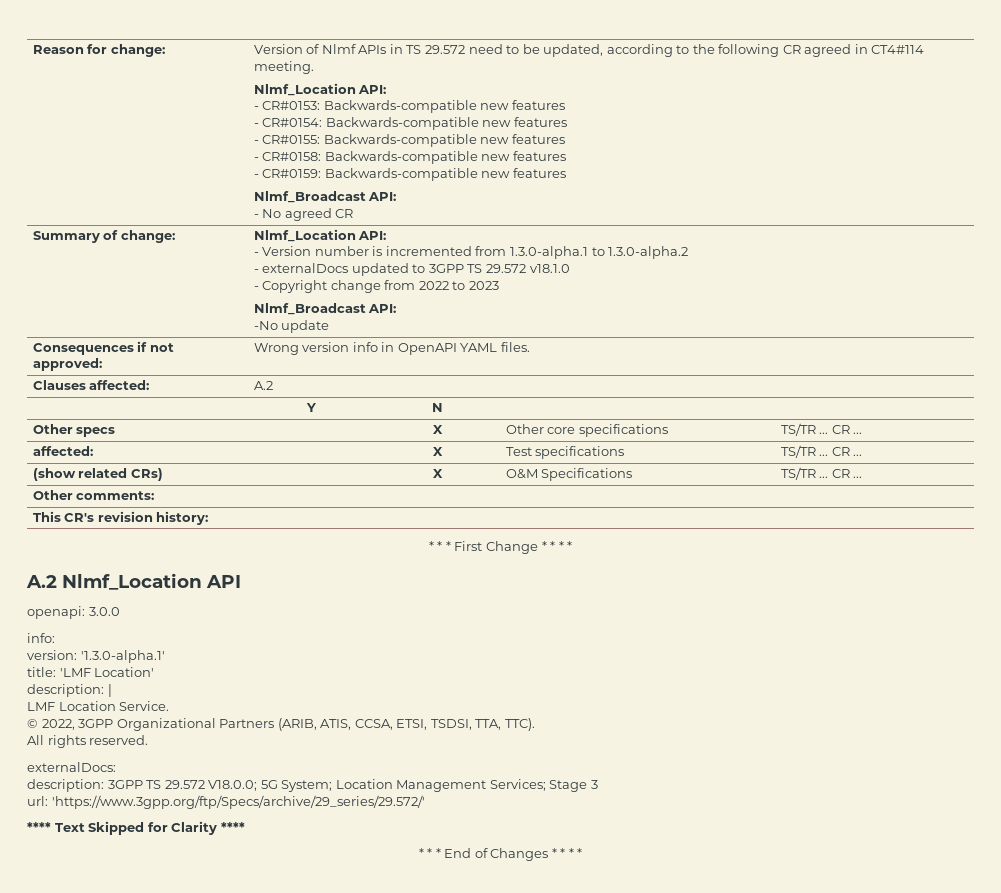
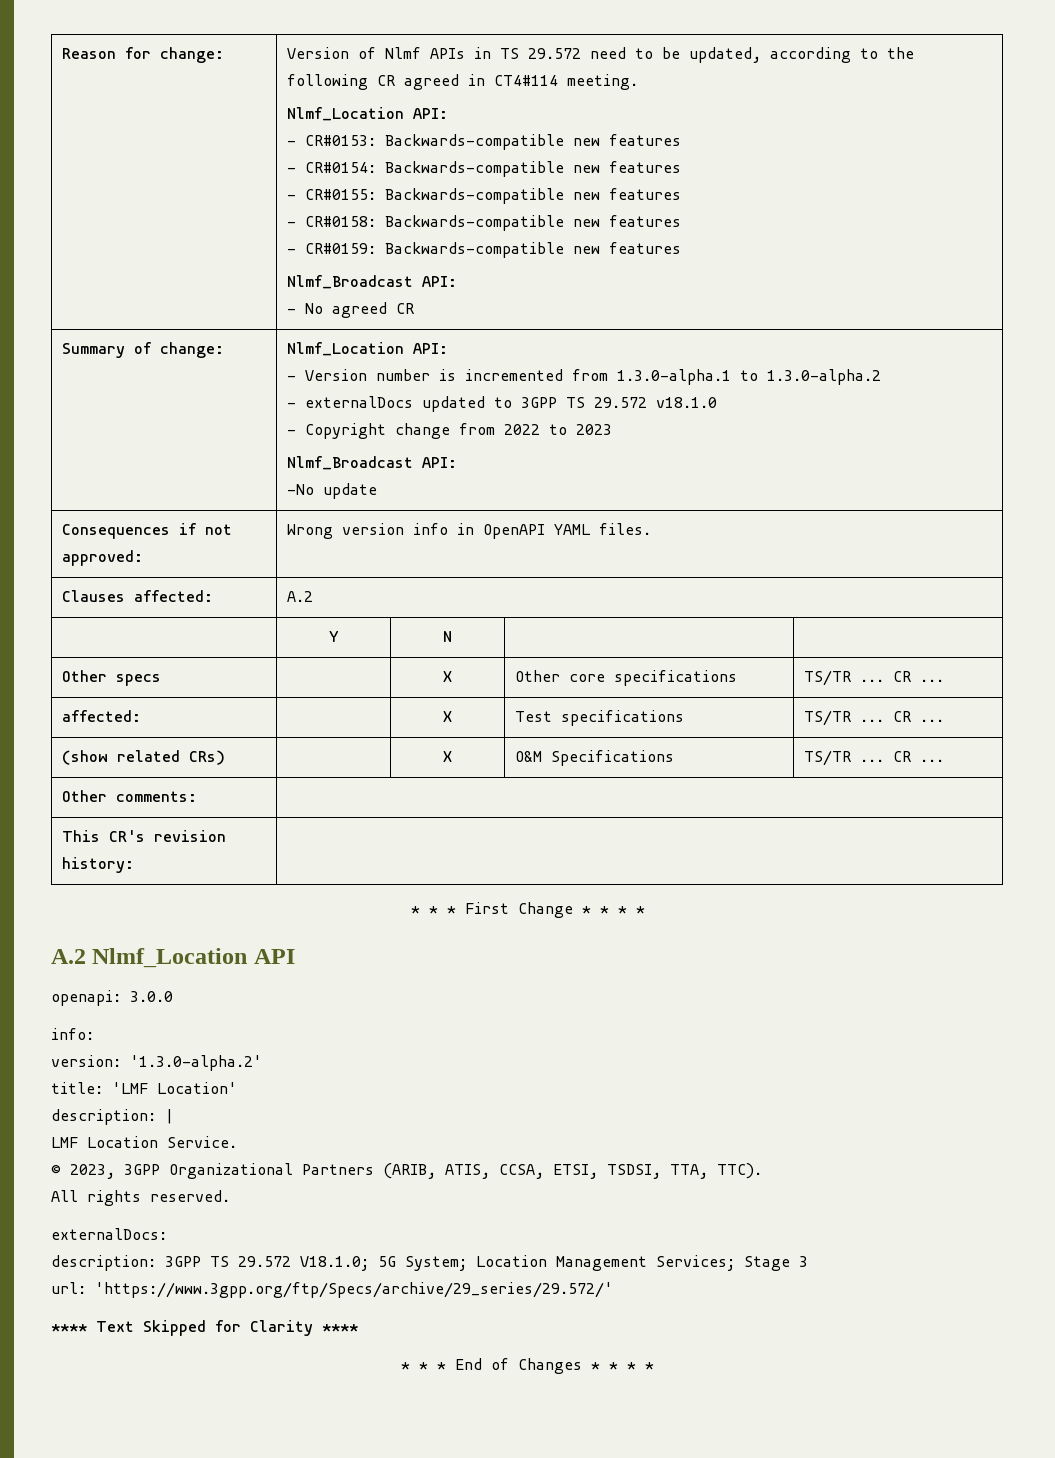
[80,650,165,663] '1.3.0-alpha.1' -> [130,1055,262,1071] '1.3.0-alpha.2'
[41,719,75,730] 2022, -> [70,1164,115,1179] 2023,
[208,780,258,791] V18.0.0; -> [300,1256,369,1271] V18.1.0;

